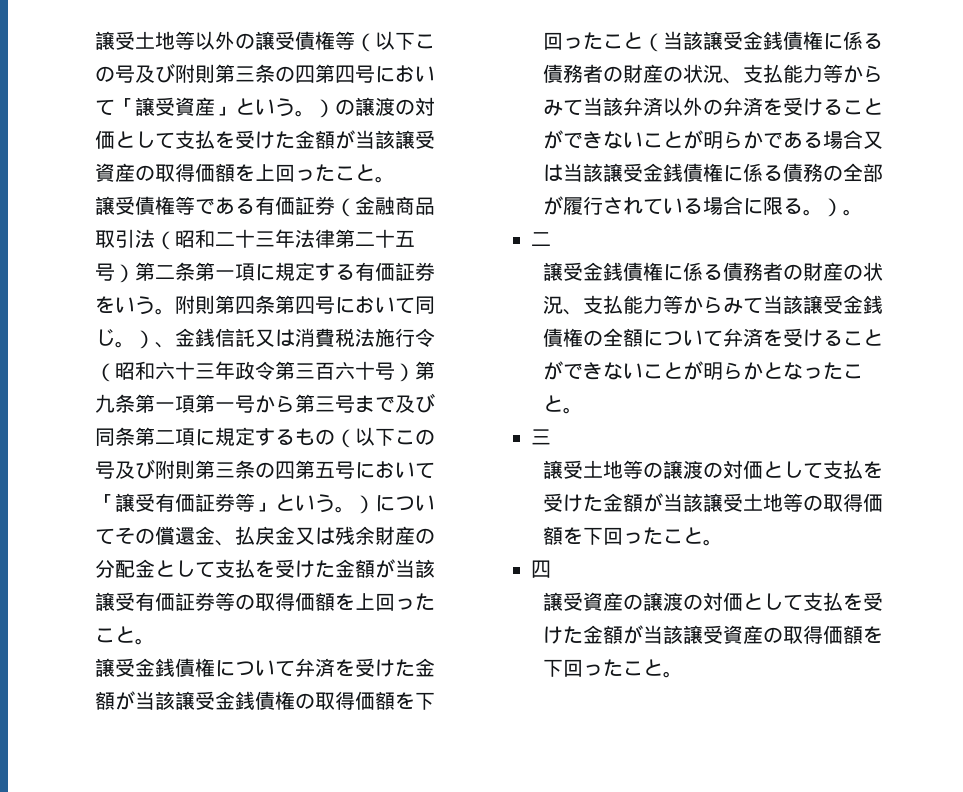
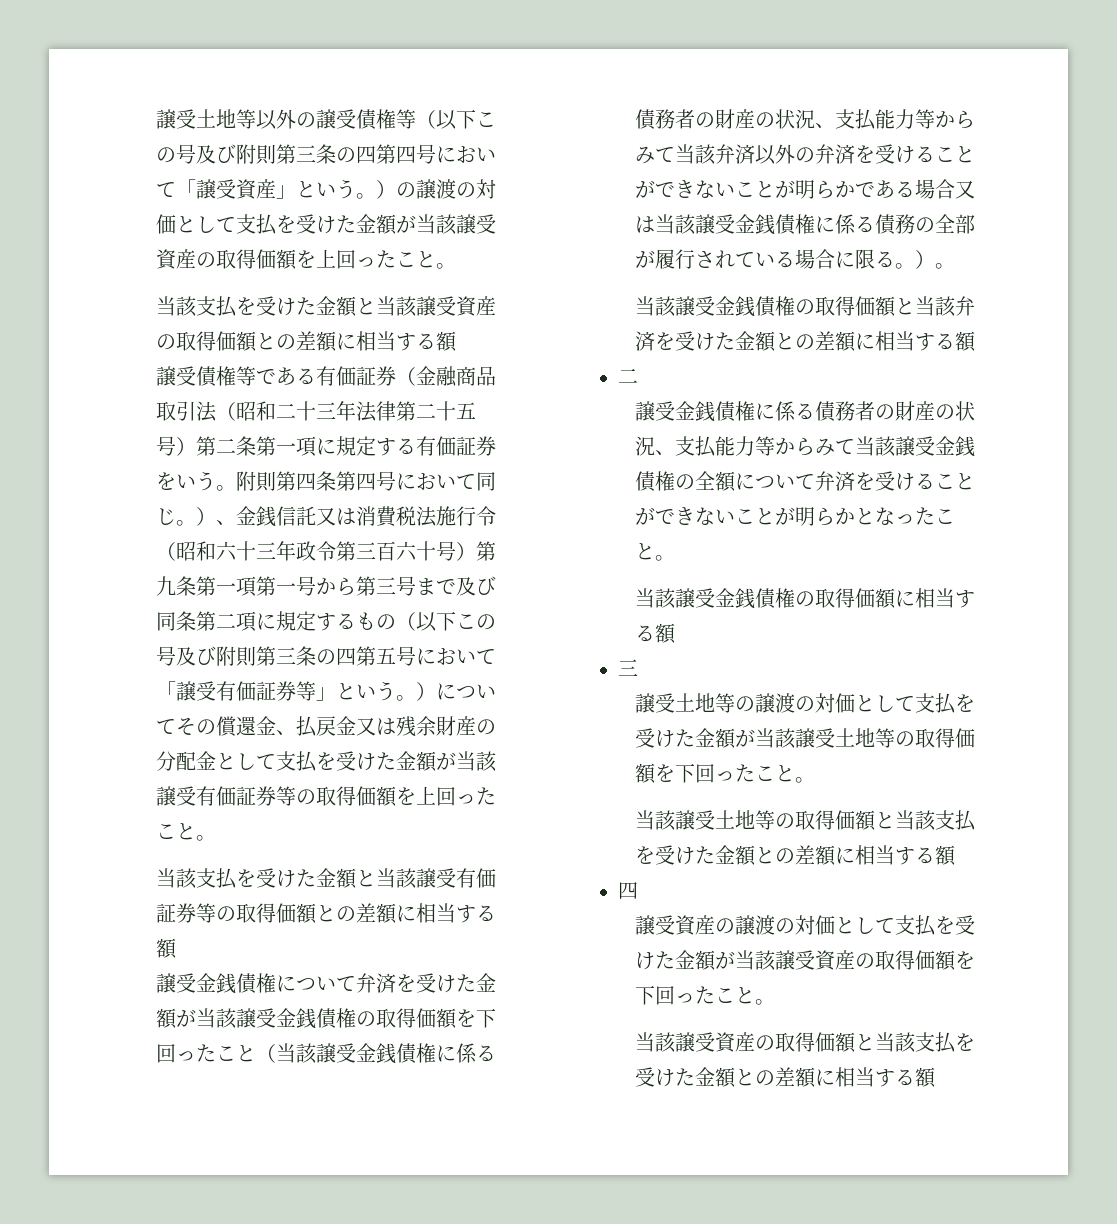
(396, 179) none -> [155,296,496,317] [155,331,457,352] // 当該支払を受けた金額と当該譲受資産の取得価額との差額に相当する額
(156, 641) none -> [155,868,496,889] [155,903,496,924] [155,938,177,959] // 当該支払を受けた金額と当該譲受有価証券等の取得価額との差額に相当する額
(864, 212) none -> [634,296,975,317] [634,331,976,352] // 当該譲受金銭債権の取得価額と当該弁済を受けた金額との差額に相当する額
(584, 410) none -> [634,588,975,609] [634,623,676,644] // 当該譲受金銭債権の取得価額に相当する額
(724, 542) none -> [634,810,976,831] [634,845,956,866] // 当該譲受土地等の取得価額と当該支払を受けた金額との差額に相当する額
(684, 674) none -> [634,1032,975,1053] [634,1067,936,1088] // 当該譲受資産の取得価額と当該支払を受けた金額との差額に相当する額

